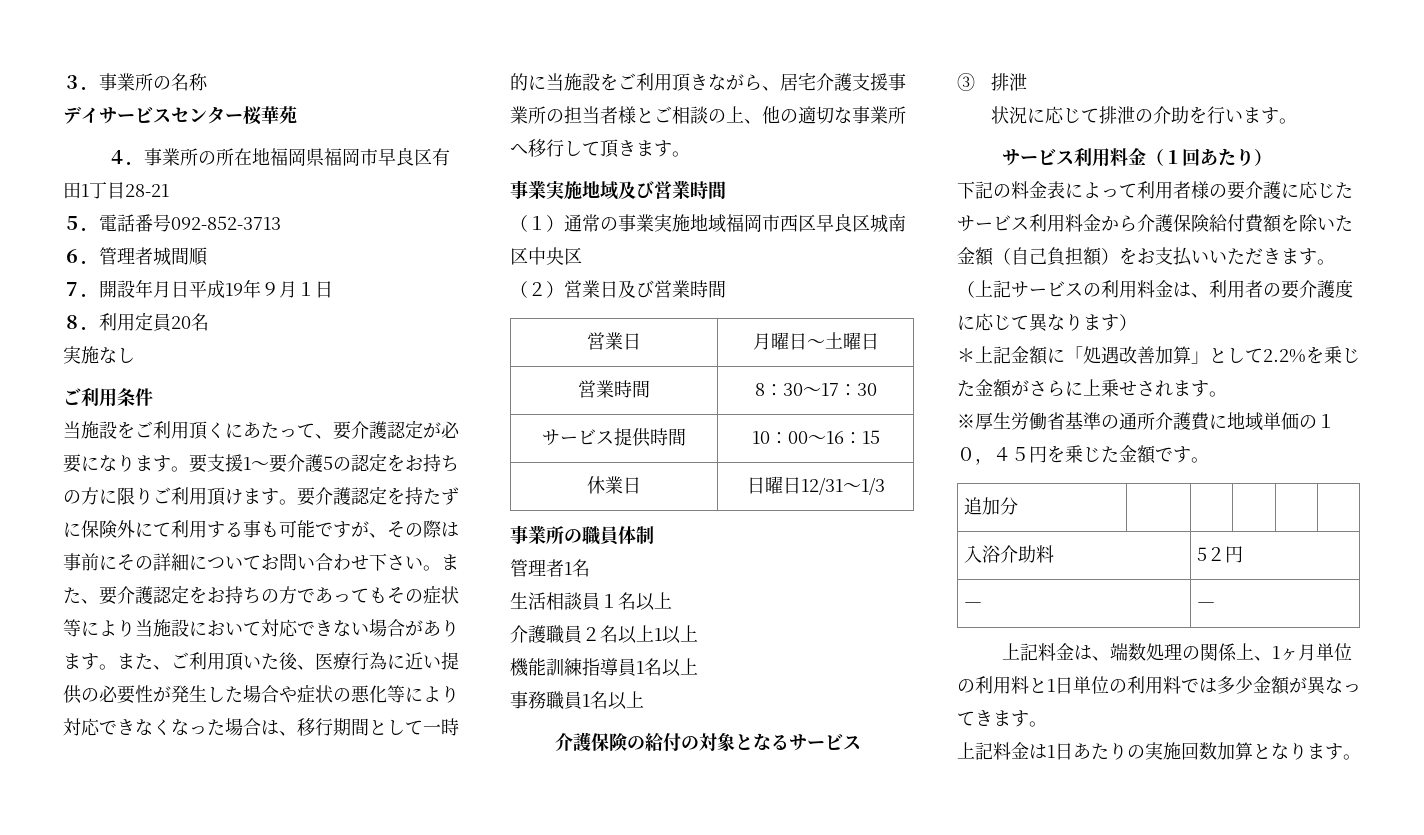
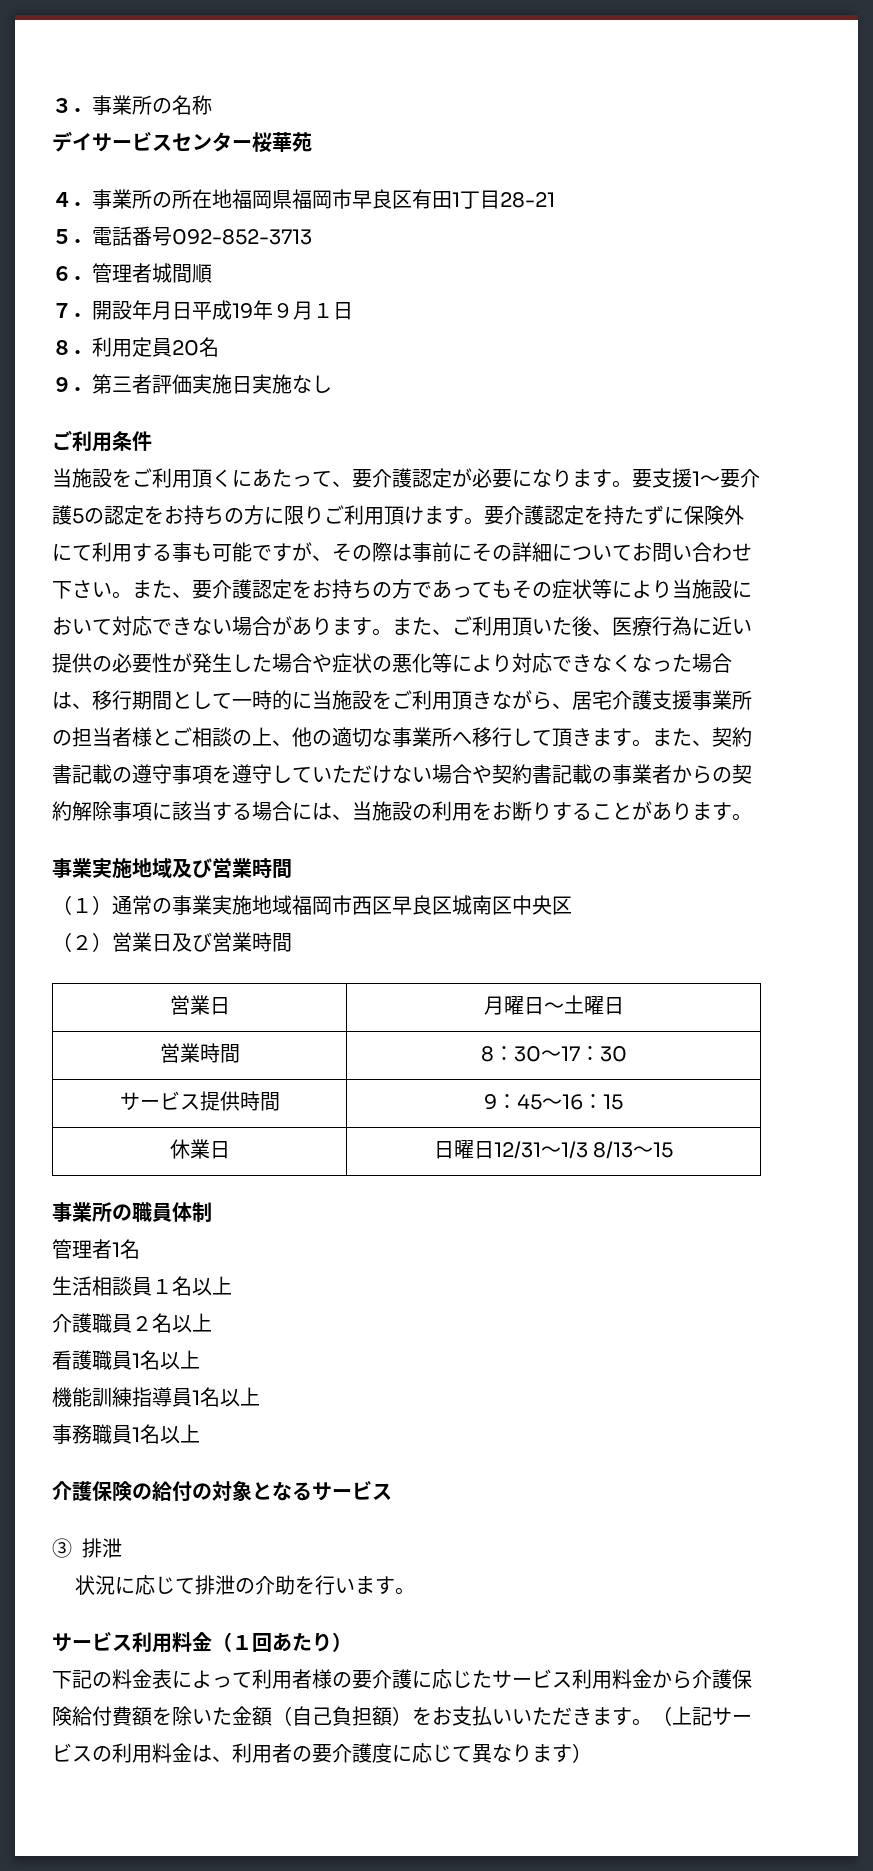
(209, 322) none -> [52,374,252,394] ９．第三者評価実施日
(690, 154) none -> [652,727,752,747] [52,764,752,784] [52,801,752,821] また、契約書記載の遵守事項を遵守していただけない場合や契約書記載の事業者からの契約解除事項に該当する場合には、当施設の利用をお断りすることがあります。
[751,431,808,444] 10：00 -> [484,1094,542,1110] 9：45
(885, 486) none -> [593,1141,674,1159] 8/13～15
[654,628,662,641] 1 -> [52,1350,160,1370] // 看護職員1名
[957,346,1360,365] [957,379,1227,398] [957,412,1335,431] [957,445,1209,465] [964,497,1019,515] [964,545,1055,563] [1197,546,1244,563] [964,602,983,609] [1197,602,1216,609] [1001,643,1352,661] [957,676,1361,695] [957,710,1047,727] [957,742,1361,760] // ＊上記金額に「処遇改善加算」として2.2%を乗じた金額がさらに上乗せされます。 // ※厚生労働省基準の通所介護費に地域単価の１０，４５円を乗じた金額です。 // 追加分 | | | | | // 入浴介助料 | 5２円 // ― | ― // 上記料金は、端数処理の関係上、1ヶ月単位の利用料と1日単位の利用料では多少金額が異なってきます。 // 上記料金は1日あたりの実施回数加算となります。 -> (592, 1753) none

